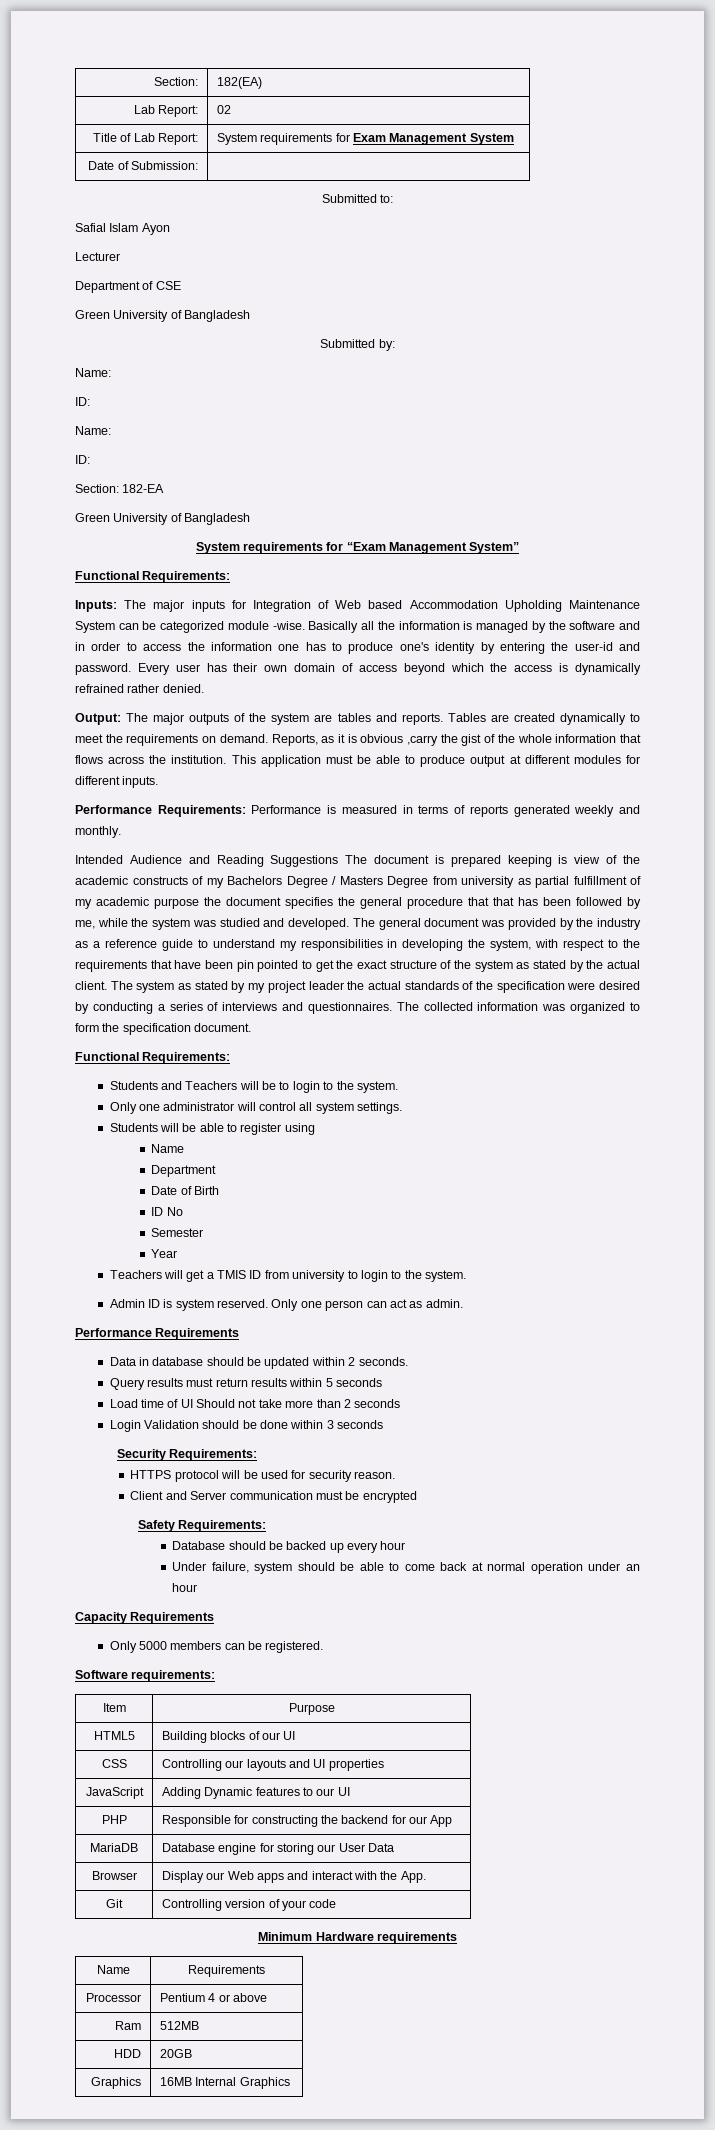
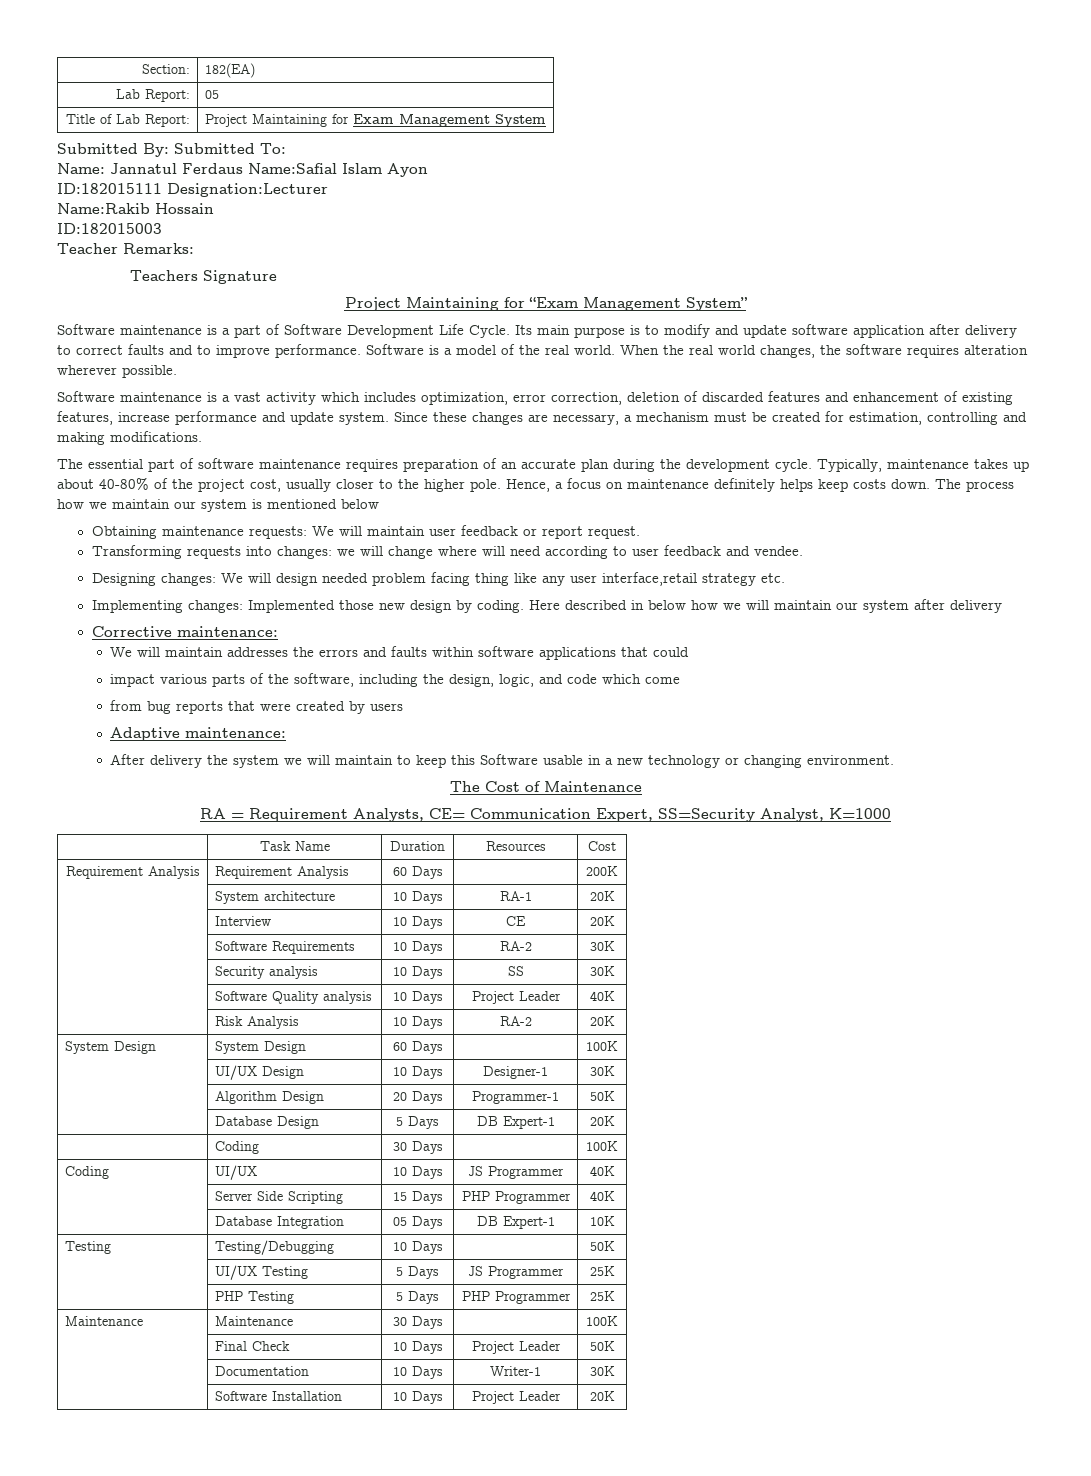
[216,105,231,114] 02 -> [204,90,219,99] 05
[216,133,333,145] System requirements -> [204,114,327,127] Project Maintaining
[88,161,199,170] [321,194,394,203] [75,223,170,235] [75,252,120,261] [75,281,181,293] [75,310,251,322] [320,339,395,351] [75,368,111,377] [75,397,90,406] [75,426,111,435] [75,455,90,464] [75,484,165,493] [75,513,251,525] [195,542,520,554] [75,571,231,583] [75,600,640,612] [75,621,641,633] [75,642,640,654] [75,663,641,675] [75,684,204,693] [75,713,640,725] [75,734,641,746] [75,755,640,767] [75,776,159,788] [75,805,641,817] [75,826,121,838] [75,855,640,867] [75,876,641,888] [75,897,641,909] [75,918,642,930] [75,939,640,951] [75,960,641,972] [75,981,640,993] [75,1002,640,1014] [75,1023,252,1035] [75,1052,231,1064] [109,1081,398,1093] [109,1102,403,1114] [109,1123,315,1135] [151,1144,185,1153] [151,1165,217,1177] [151,1186,220,1195] [151,1207,183,1216] [151,1228,204,1237] [151,1249,178,1258] [109,1270,467,1282] [109,1299,463,1311] [75,1328,240,1340] [109,1357,408,1369] [109,1378,383,1390] [109,1399,401,1408] [109,1420,384,1432] [116,1449,258,1461] [130,1470,396,1482] [130,1491,417,1503] [137,1520,266,1532] [172,1541,406,1553] [172,1562,640,1574] [172,1583,198,1592] [75,1612,215,1624] [109,1641,324,1653] [75,1670,216,1682] [102,1703,126,1712] [288,1703,335,1715] [93,1731,135,1740] [161,1731,296,1743] [101,1759,127,1768] [161,1759,384,1771] [85,1787,144,1799] [161,1787,350,1799] [101,1815,127,1824] [161,1815,453,1827] [90,1843,138,1852] [161,1843,395,1855] [91,1871,137,1880] [161,1871,426,1883] [106,1899,123,1908] [161,1899,337,1911] [258,1932,457,1944] [96,1965,130,1974] [188,1965,265,1977] [86,1993,142,2002] [159,1993,267,2002] [115,2021,142,2030] [159,2021,199,2030] [114,2049,142,2058] [159,2049,192,2058] [91,2077,142,2089] [159,2077,290,2089] // Date of Submission: | // Submitted to: // Safial Islam Ayon // Lecturer // Department of CSE // Green University of Bangladesh // Submitted by: // Name: // ID: // Name: // ID: // Section: 182-EA // Green University of Bangladesh // System requirements for “Exam Management System” // Functional Requirements: // Inputs: The major inputs for Integration of Web based Accommodation Upholding Maintenance System can be categorized module -wise. Basically all the information is managed by the software and in order to access the information one has to produce one's identity by entering the user-id and password. Every user has their own domain of access beyond which the access is dynamically refrained rather denied. // Output: The major outputs of the system are tables and reports. Tables are created dynamically to meet the requirements on demand. Reports, as it is obvious ,carry the gist of the whole information that flows across the institution. This application must be able to produce output at different modules for different inputs. // Performance Requirements: Performance is measured in terms of reports generated weekly and monthly. // Intended Audience and Reading Suggestions The document is prepared keeping is view of the academic constructs of my Bachelors Degree / Masters Degree from university as partial fulfillment of my academic purpose the document specifies the general procedure that that has been followed by me, while the system was studied and developed. The general document was provided by the industry as a reference guide to understand my responsibilities in developing the system, with respect to the requirements that have been pin pointed to get the exact structure of the system as stated by the actual client. The system as stated by my project leader the actual standards of the specification were desired by conducting a series of interviews and questionnaires. The collected information was organized to form the specification document. // Functional Requirements: // Students and Teachers will be to login to the system. // Only one administrator will control all system settings. // Students will be able to register using // Name // Department // Date of Birth // ID No // Semester // Year // Teachers will get a TMIS ID from university to login to the system. // Admin ID is system reserved. Only one person can act as admin. // Performance Requirements // Data in database should be updated within 2 seconds. // Query results must return results within 5 seconds // Load time of UI Should not take more than 2 seconds // Login Validation should be done within 3 seconds // Security Requirements: // HTTPS protocol will be used for security reason. // Client and Server communication must be encrypted // Safety Requirements: // Database should be backed up every hour // Under failure, system should be able to come back at normal operation under an hour // Capacity Requirements // Only 5000 members can be registered. // Software requirements: // Item | Purpose // HTML5 | Building blocks of our UI // CSS | Controlling our layouts and UI properties // JavaScript | Adding Dynamic features to our UI // PHP | Responsible for constructing the backend for our App // MariaDB | Database engine for storing our User Data // Browser | Display our Web apps and interact with the App. // Git | Controlling version of your code // Minimum Hardware requirements // Name | Requirements // Processor | Pentium 4 or above // Ram | 512MB // HDD | 20GB // Graphics | 16MB Internal Graphics -> [57,143,286,157] [57,163,428,177] [57,183,328,197] [57,203,214,214] [57,223,162,234] [57,243,194,254] [130,270,278,284] [344,297,748,311] [57,324,1017,338] [57,344,1028,358] [57,365,177,378] [57,391,1013,405] [57,411,1027,425] [57,431,202,445] [57,458,1029,472] [57,477,1014,492] [57,499,379,512] [91,525,640,539] [91,545,803,559] [91,572,785,586] [91,599,1002,613] [91,626,278,637] [110,646,690,660] [110,673,681,687] [110,700,404,714] [110,727,287,741] [110,754,895,768] [449,781,642,792] [200,808,891,822] [259,841,330,851] [390,841,445,851] [485,841,546,851] [588,841,616,851] [65,866,200,879] [214,866,349,879] [392,866,443,879] [586,866,618,876] [214,891,335,904] [392,891,443,904] [499,891,532,901] [589,891,615,901] [214,916,271,926] [392,916,443,929] [506,916,526,926] [589,916,615,926] [214,941,355,954] [392,941,443,954] [499,941,532,951] [589,941,615,951] [214,966,318,979] [392,966,443,979] [507,966,524,976] [589,966,615,976] [214,991,372,1004] [392,991,443,1004] [471,991,561,1004] [589,991,615,1001] [214,1016,299,1029] [392,1016,443,1029] [499,1016,532,1026] [589,1016,615,1026] [64,1041,156,1054] [214,1041,306,1054] [392,1041,443,1054] [586,1041,618,1051] [214,1065,304,1080] [392,1066,443,1079] [483,1066,548,1079] [589,1066,615,1076] [214,1091,324,1104] [392,1091,443,1104] [472,1091,559,1104] [589,1091,615,1101] [214,1116,319,1129] [396,1116,439,1129] [476,1116,555,1129] [589,1116,615,1126] [214,1141,259,1154] [392,1141,443,1154] [586,1141,618,1151] [64,1166,109,1179] [214,1165,257,1180] [392,1166,443,1179] [468,1166,564,1179] [589,1166,615,1176] [214,1191,343,1204] [392,1191,443,1204] [461,1191,571,1204] [589,1191,615,1201] [214,1216,344,1229] [392,1216,443,1229] [476,1216,555,1229] [589,1216,615,1226] [64,1241,111,1254] [214,1240,334,1255] [392,1241,443,1254] [589,1241,615,1251] [214,1265,308,1280] [396,1266,439,1279] [468,1266,564,1279] [589,1266,615,1276] [214,1291,294,1304] [396,1291,439,1304] [461,1291,571,1304] [589,1291,615,1301] [64,1316,143,1326] [214,1316,293,1326] [392,1316,443,1329] [586,1316,618,1326] [214,1341,290,1351] [392,1341,443,1354] [471,1341,561,1354] [589,1341,615,1351] [214,1366,309,1376] [392,1366,443,1379] [490,1366,541,1376] [589,1366,615,1376] [214,1391,342,1401] [392,1391,443,1404] [471,1391,561,1404] [589,1391,615,1401] // Submitted By: Submitted To: // Name: Jannatul Ferdaus Name:Safial Islam Ayon // ID:182015111 Designation:Lecturer // Name:Rakib Hossain // ID:182015003 // Teacher Remarks: // Teachers Signature // Project Maintaining for “Exam Management System” // Software maintenance is a part of Software Development Life Cycle. Its main purpose is to modify and update software application after delivery to correct faults and to improve performance. Software is a model of the real world. When the real world changes, the software requires alteration wherever possible. // Software maintenance is a vast activity which includes optimization, error correction, deletion of discarded features and enhancement of existing features, increase performance and update system. Since these changes are necessary, a mechanism must be created for estimation, controlling and making modifications. // The essential part of software maintenance requires preparation of an accurate plan during the development cycle. Typically, maintenance takes up about 40-80% of the project cost, usually closer to the higher pole. Hence, a focus on maintenance definitely helps keep costs down. The process how we maintain our system is mentioned below // Obtaining maintenance requests: We will maintain user feedback or report request. // Transforming requests into changes: we will change where will need according to user feedback and vendee. // Designing changes: We will design needed problem facing thing like any user interface,retail strategy etc. // Implementing changes: Implemented those new design by coding. Here described in below how we will maintain our system after delivery // Corrective maintenance: // We will maintain addresses the errors and faults within software applications that could // impact various parts of the software, including the design, logic, and code which come // from bug reports that were created by users // Adaptive maintenance: // After delivery the system we will maintain to keep this Software usable in a new technology or changing environment. // The Cost of Maintenance // RA = Requirement Analysts, CE= Communication Expert, SS=Security Analyst, K=1000 // | Task Name | Duration | Resources | Cost // Requirement Analysis | Requirement Analysis | 60 Days | | 200K // | System architecture | 10 Days | RA-1 | 20K // | Interview | 10 Days | CE | 20K // | Software Requirements | 10 Days | RA-2 | 30K // | Security analysis | 10 Days | SS | 30K // | Software Quality analysis | 10 Days | Project Leader | 40K // | Risk Analysis | 10 Days | RA-2 | 20K // System Design | System Design | 60 Days | | 100K // | UI/UX Design | 10 Days | Designer-1 | 30K // | Algorithm Design | 20 Days | Programmer-1 | 50K // | Database Design | 5 Days | DB Expert-1 | 20K // | Coding | 30 Days | | 100K // Coding | UI/UX | 10 Days | JS Programmer | 40K // | Server Side Scripting | 15 Days | PHP Programmer | 40K // | Database Integration | 05 Days | DB Expert-1 | 10K // Testing | Testing/Debugging | 10 Days | | 50K // | UI/UX Testing | 5 Days | JS Programmer | 25K // | PHP Testing | 5 Days | PHP Programmer | 25K // Maintenance | Maintenance | 30 Days | | 100K // | Final Check | 10 Days | Project Leader | 50K // | Documentation | 10 Days | Writer-1 | 30K // | Software Installation | 10 Days | Project Leader | 20K

